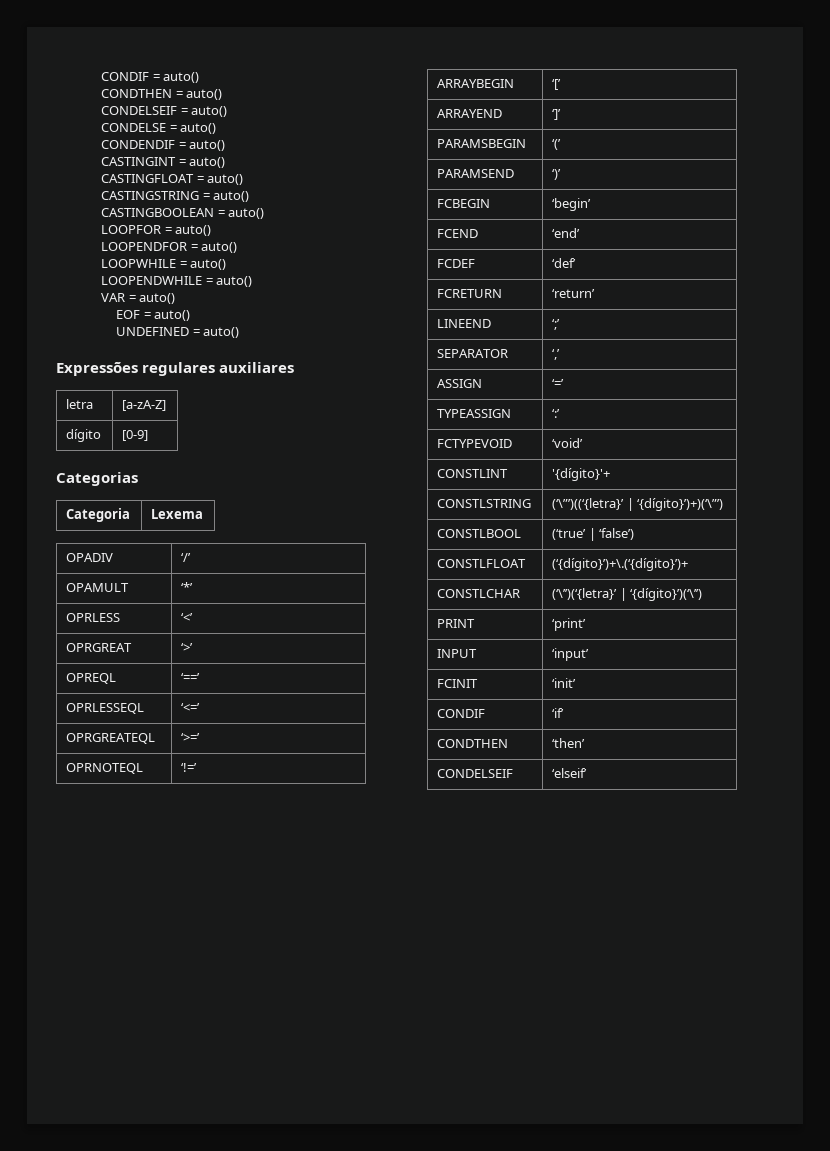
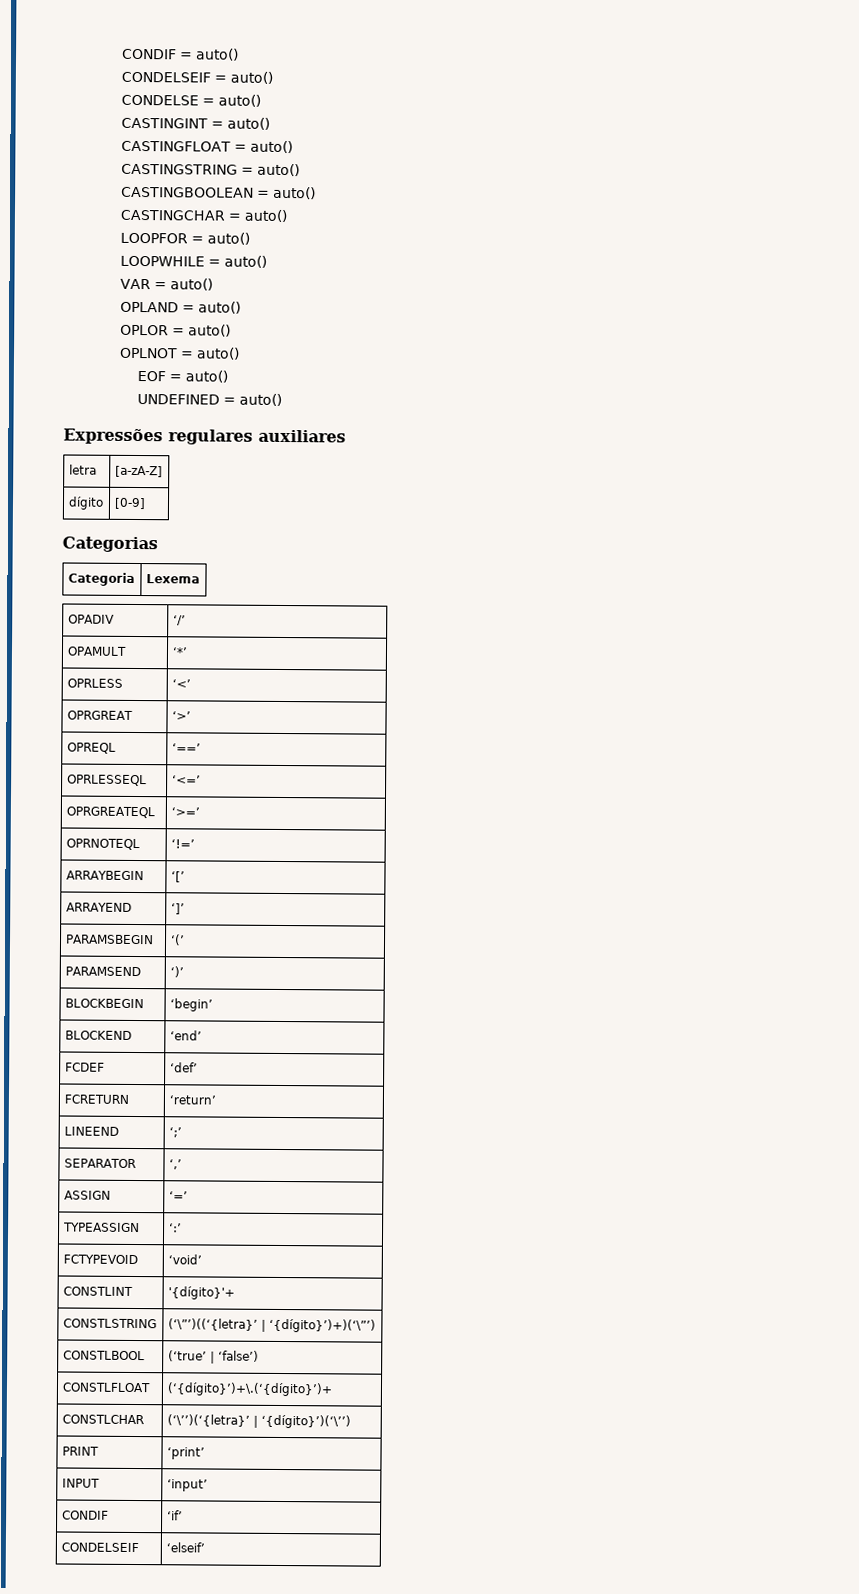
[101,89,223,100] // CONDTHEN = auto() -> (239, 54) none
[101,140,226,151] // CONDENDIF = auto() -> (261, 100) none
[101,225,212,236] [101,242,188,251] LOOPFOR = auto() // LOOPENDFOR -> [119,209,287,223] [119,232,188,244] CASTINGCHAR = auto() // LOOPFOR
[101,276,253,287] [101,293,126,302] LOOPENDWHILE = auto() // VAR -> [119,278,213,291] [119,301,241,314] [119,324,231,337] [118,347,178,359] VAR = auto() // OPLAND = auto() // OPLOR = auto() // OPLNOT
[437,199,491,208] FCBEGIN -> [64,998,144,1009] BLOCKBEGIN
[437,229,479,238] FCEND -> [64,1030,132,1040] BLOCKEND
[437,679,479,688] [552,678,577,688] // FCINIT | ‘init’ -> (208, 1485) none
[437,739,509,748] [552,738,586,748] // CONDTHEN | ‘then’ -> (183, 1515) none

